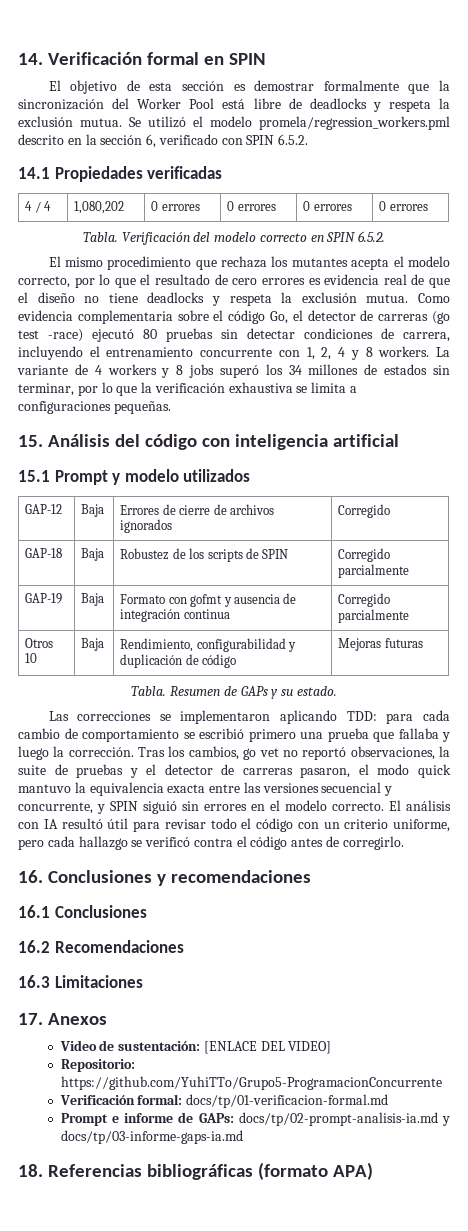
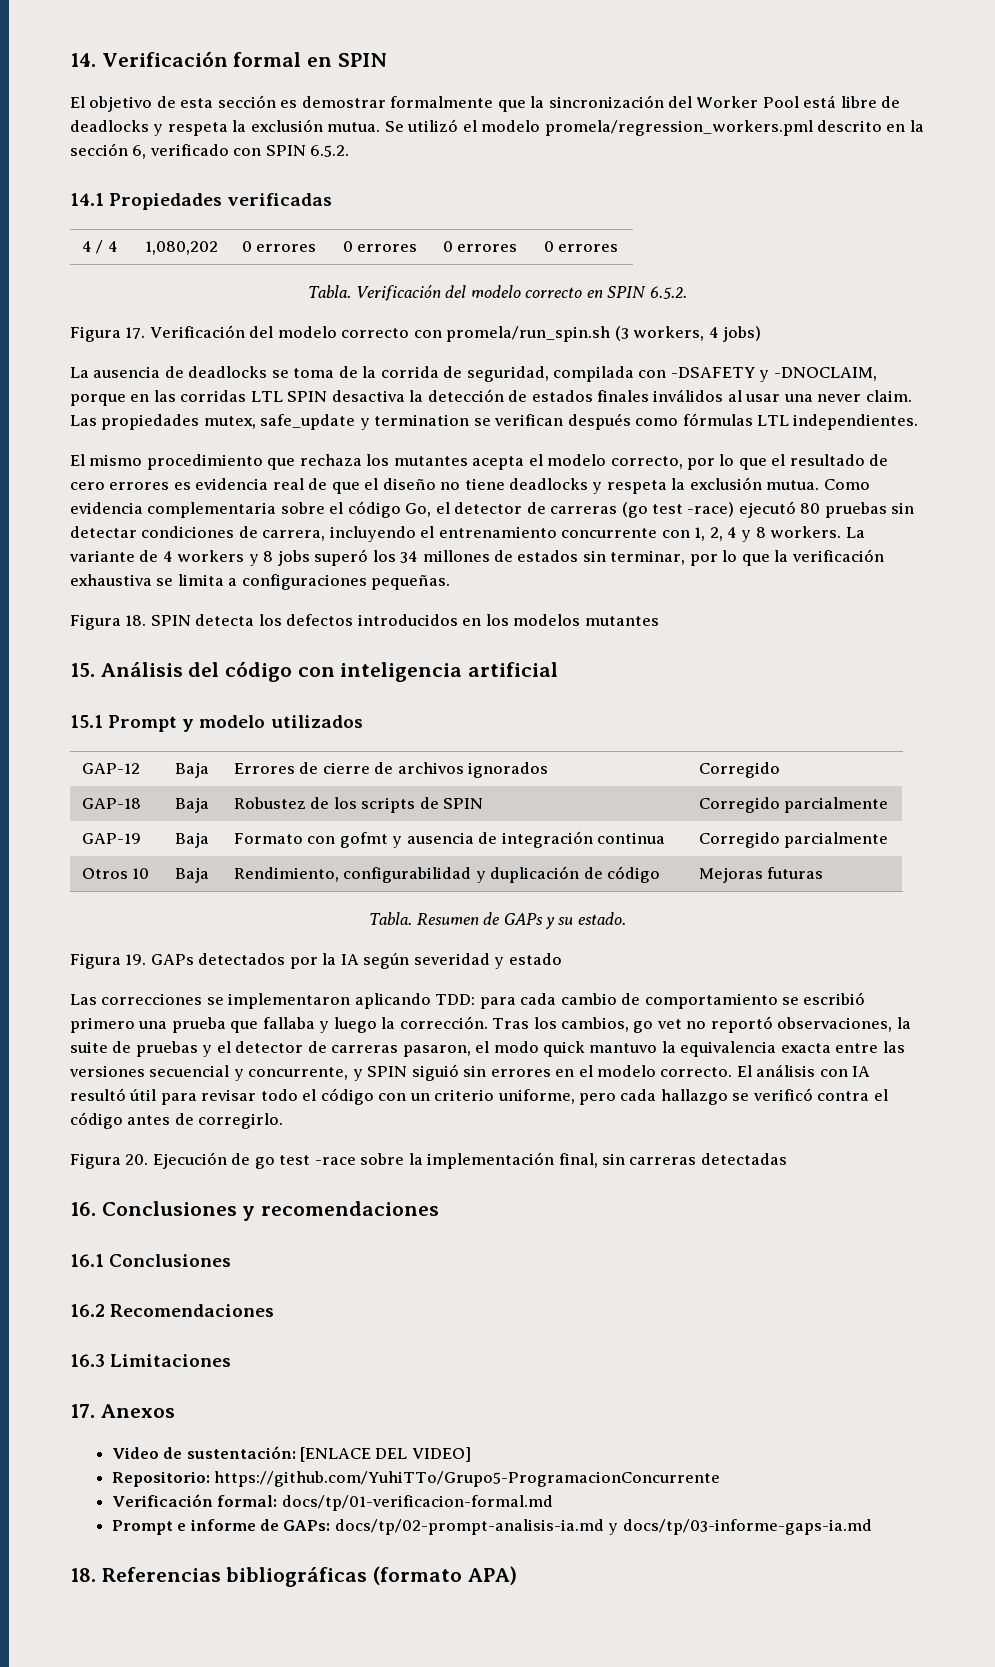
(386, 236) none -> [70,325,761,342] [70,366,877,382] [70,389,912,406] [70,413,919,430] // Figura 17. Verificación del modelo correcto con promela/run_spin.sh (3 workers, 4 jobs) // La ausencia de deadlocks se toma de la corrida de seguridad, compilada con -DSAFETY y -DNOCLAIM, porque en las corridas LTL SPIN desactiva la detección de estados finales inválidos al usar una never claim. Las propiedades mutex, safe_update y termination se verifican después como fórmulas LTL independientes.
(171, 407) none -> [70,614,659,630] // Figura 18. SPIN detecta los defectos introducidos en los modelos mutantes
(337, 691) none -> [70,953,562,969] // Figura 19. GAPs detectados por la IA según severidad y estado
(404, 843) none -> [70,1152,787,1169] // Figura 20. Ejecución de go test -race sobre la implementación final, sin carreras detectadas

